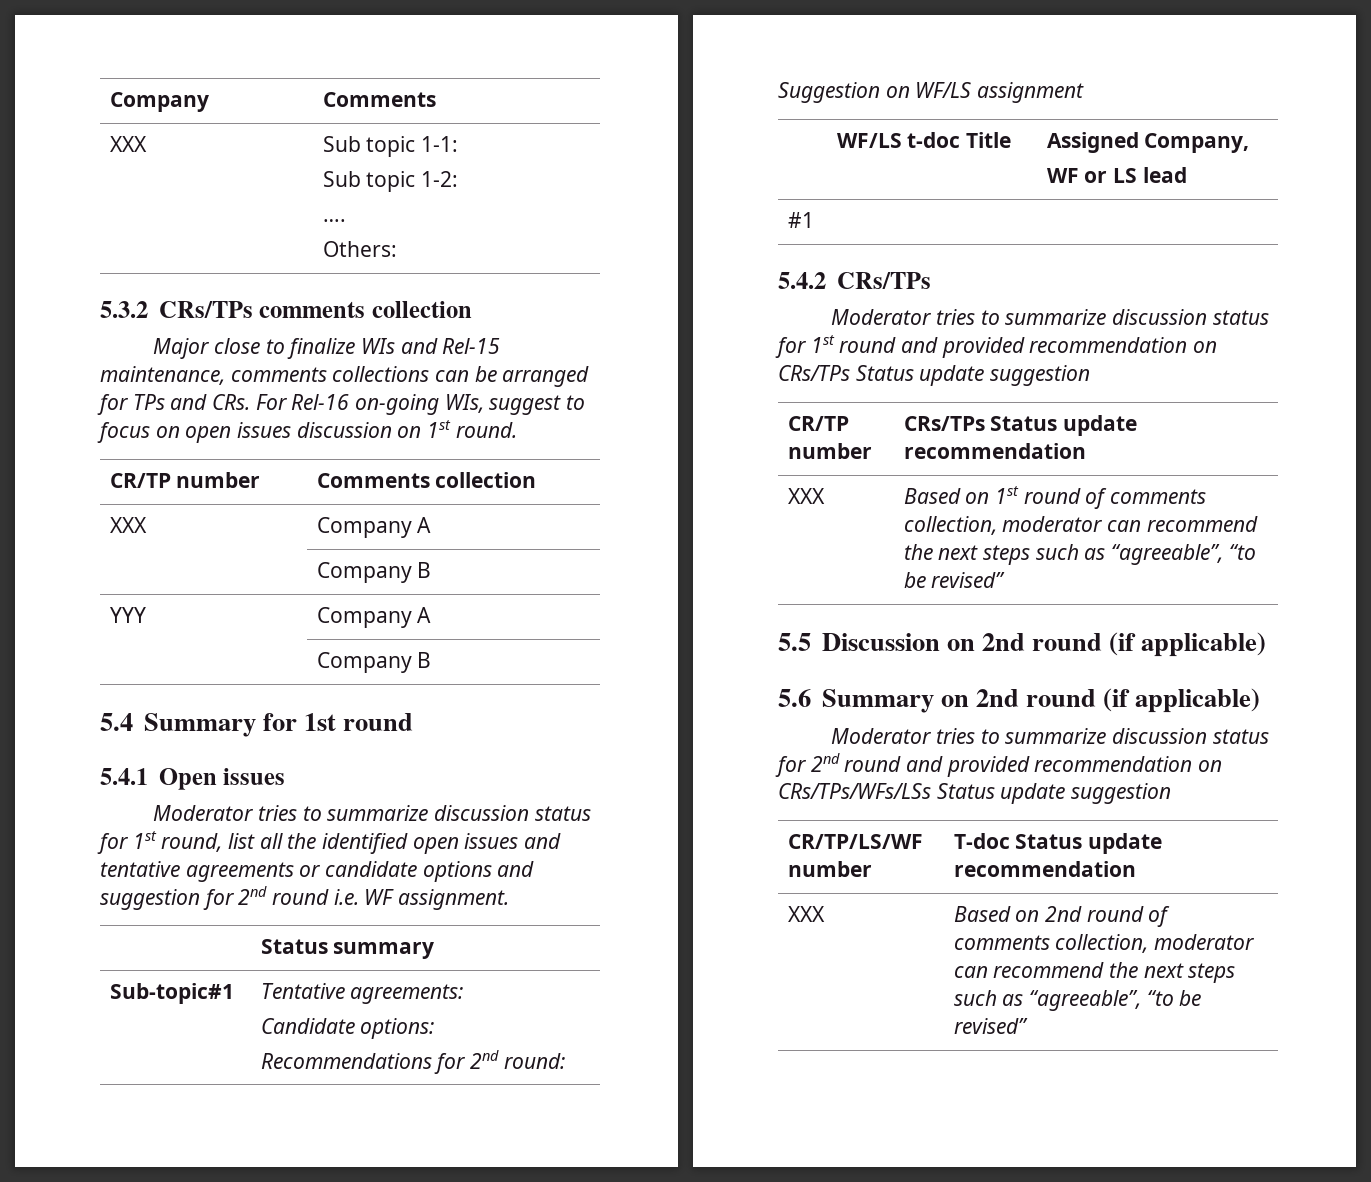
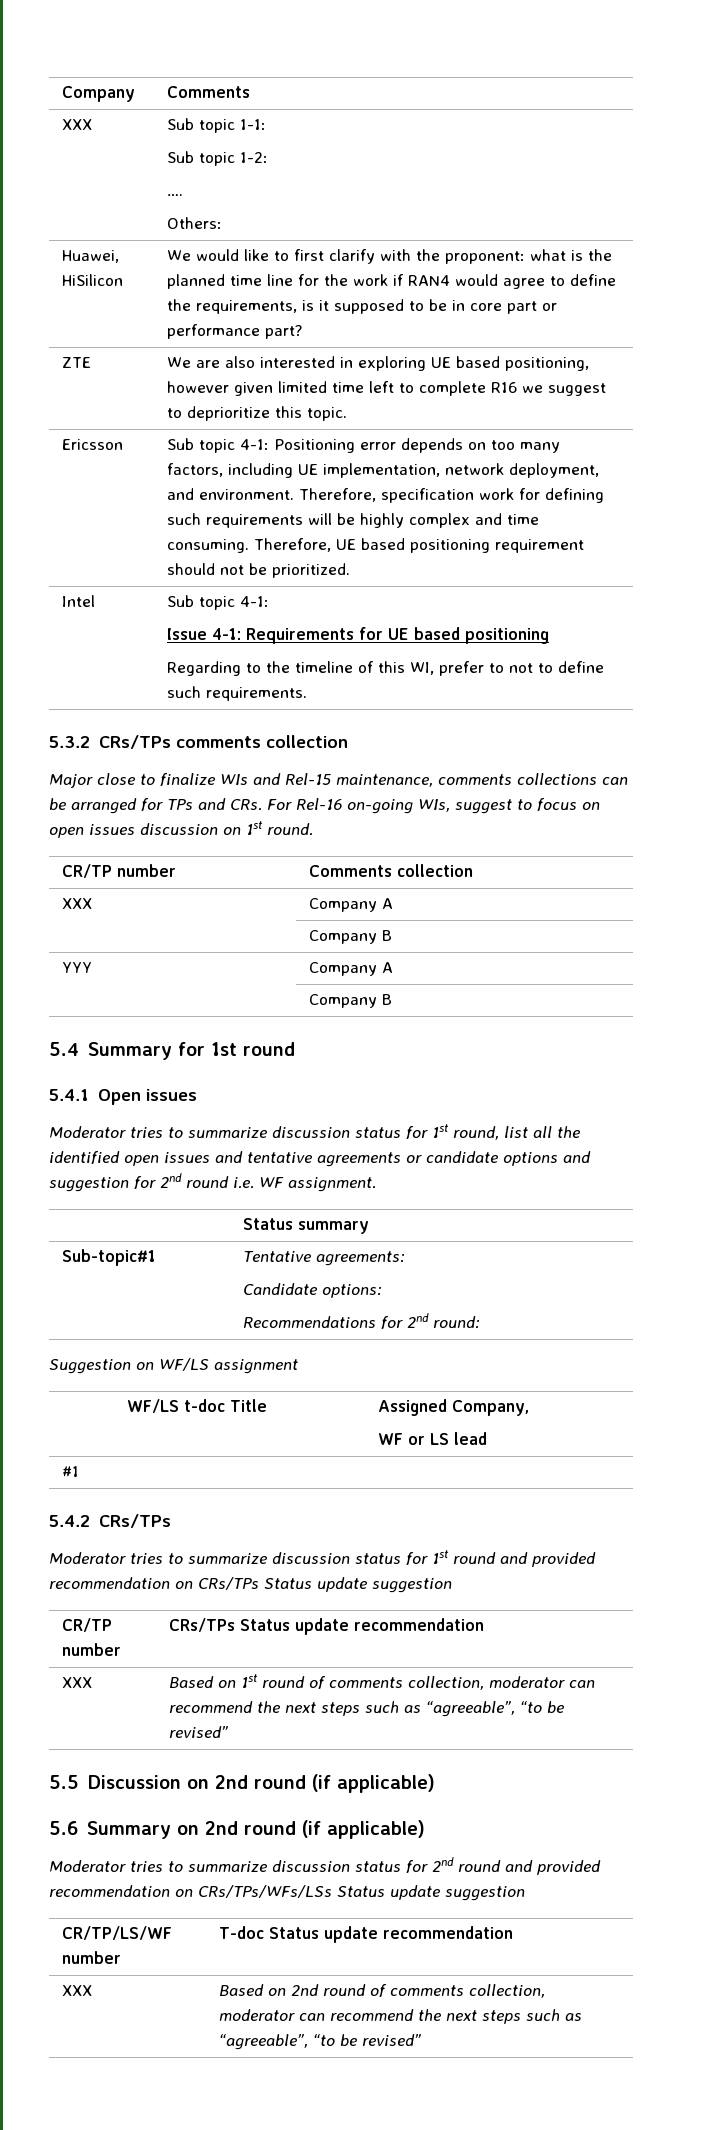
(397, 249) none -> [61,250,119,263] [61,274,123,286] [166,249,612,264] [166,274,616,289] [166,299,557,314] [166,324,302,339] [61,357,91,368] [166,356,589,371] [166,381,606,396] [166,406,347,421] [61,439,123,450] [166,438,560,453] [166,463,599,478] [166,488,604,503] [166,513,539,528] [166,538,584,553] [166,563,350,578] [61,595,95,607] [166,595,269,610] [166,627,549,644] [166,661,604,676] [166,686,307,701] // Huawei, HiSilicon | We would like to first clarify with the proponent: what is the planned time line for the work if RAN4 would agree to define the requirements, is it supposed to be in core part or performance part? // ZTE | We are also interested in exploring UE based positioning, however given limited time left to complete R16 we suggest to deprioritize this topic. // Ericsson | Sub topic 4-1: Positioning error depends on too many factors, including UE implementation, network deployment, and environment. Therefore, specification work for defining such requirements will be highly complex and time consuming. Therefore, UE based positioning requirement should not be prioritized. // Intel | Sub topic 4-1: // Issue 4-1: Requirements for UE based positioning // Regarding to the timeline of this WI, prefer to not to define such requirements.

